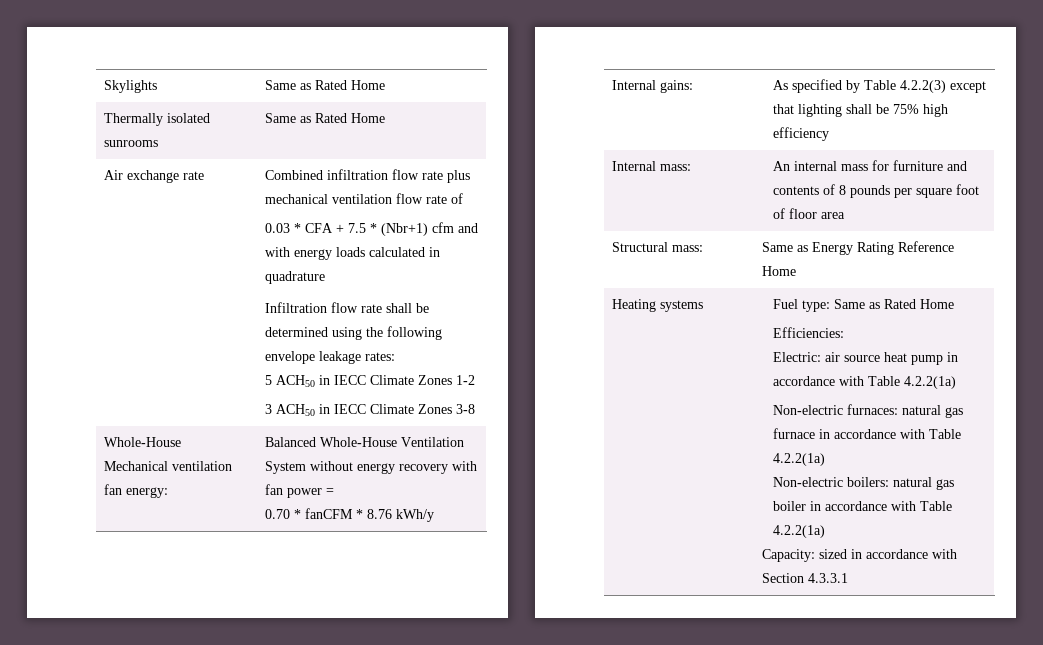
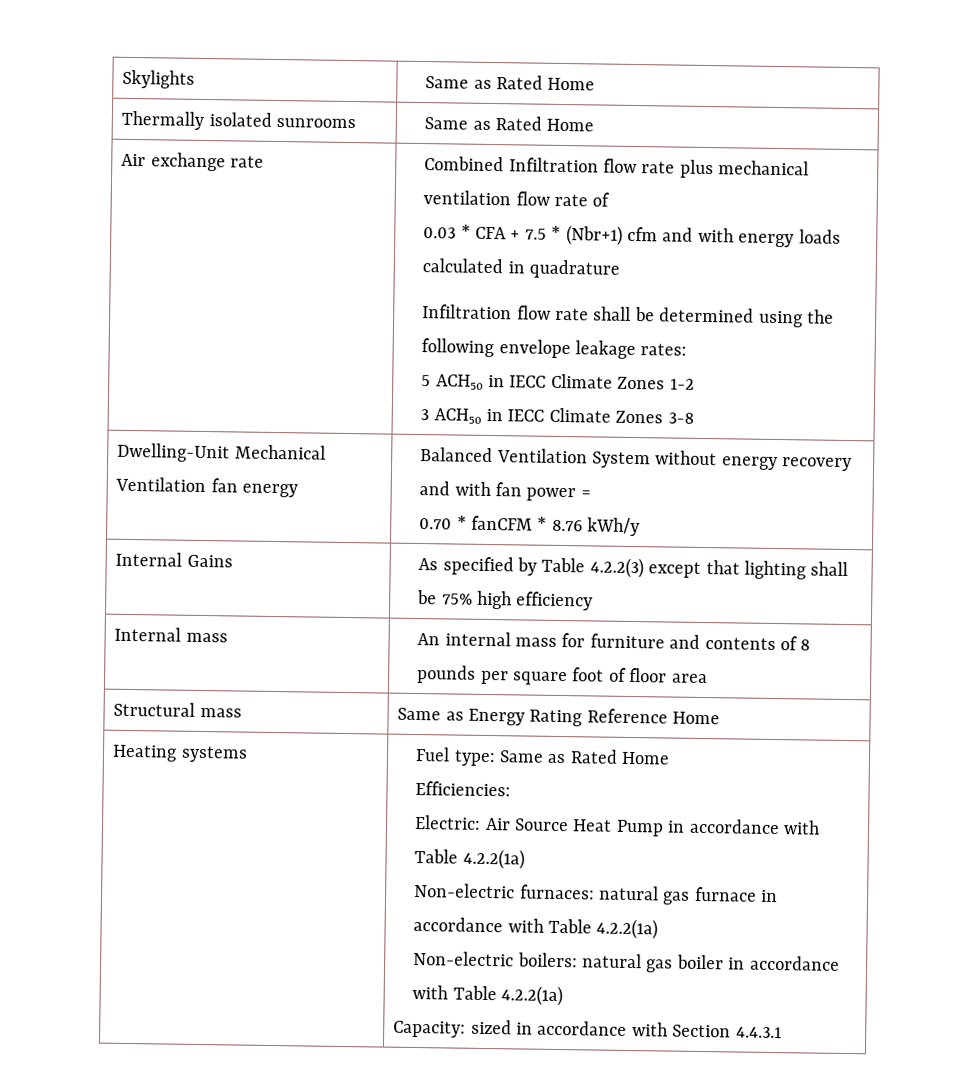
[327,169,389,180] infiltration -> [508,157,599,173] Infiltration
[104,437,182,447] [104,461,233,471] [104,484,169,498] Whole-House Mechanical ventilation fan energy: -> [117,442,326,463] [115,476,298,498] Dwelling-Unit Mechanical Ventilation fan energy
[320,437,398,447] Whole-House -> (494, 455) none
(449, 469) none -> [419,481,451,496] and
[660,80,694,93] gains: -> [186,554,233,568] Gains
[660,164,692,171] mass: -> [185,632,228,643] mass
[672,245,704,252] mass: -> [199,707,242,718] mass
[825,352,944,365] air source heat pump -> [484,817,664,837] Air Source Heat Pump
[808,573,849,583] 4.3.3.1 -> [735,1026,782,1039] 4.4.3.1

